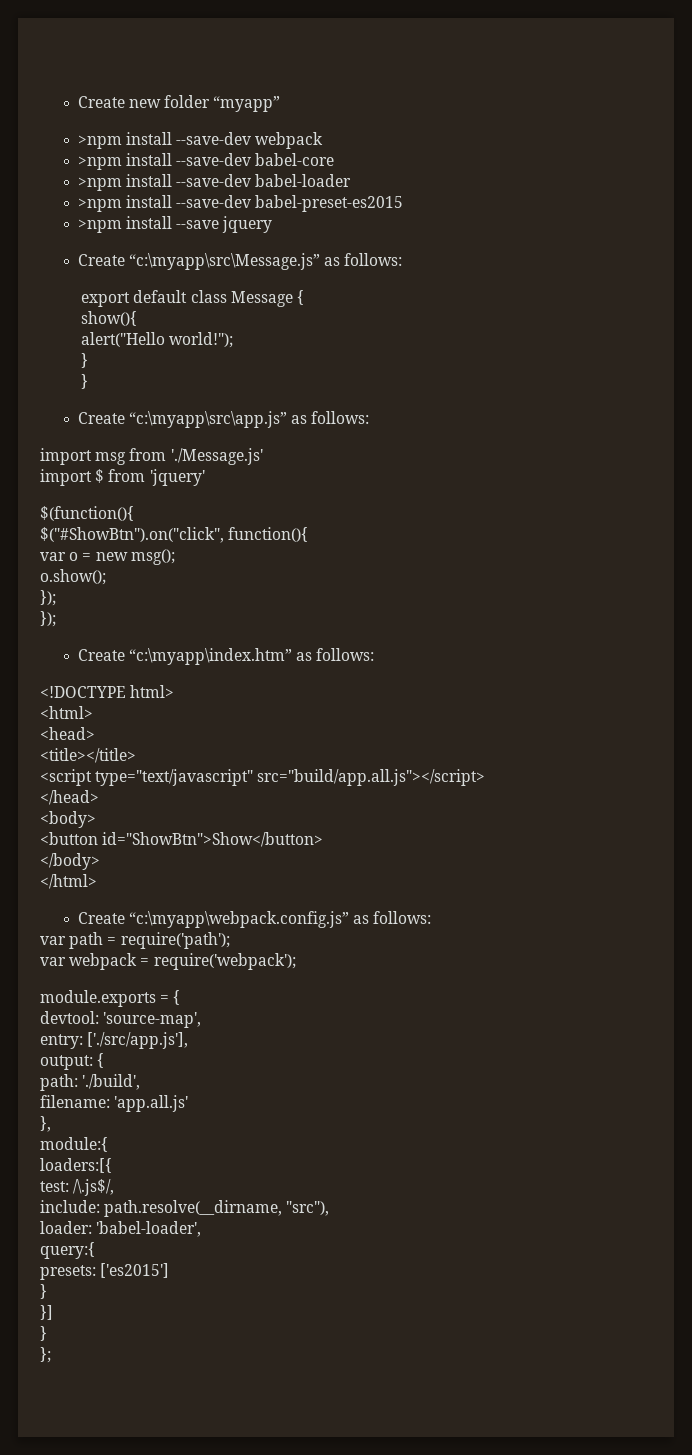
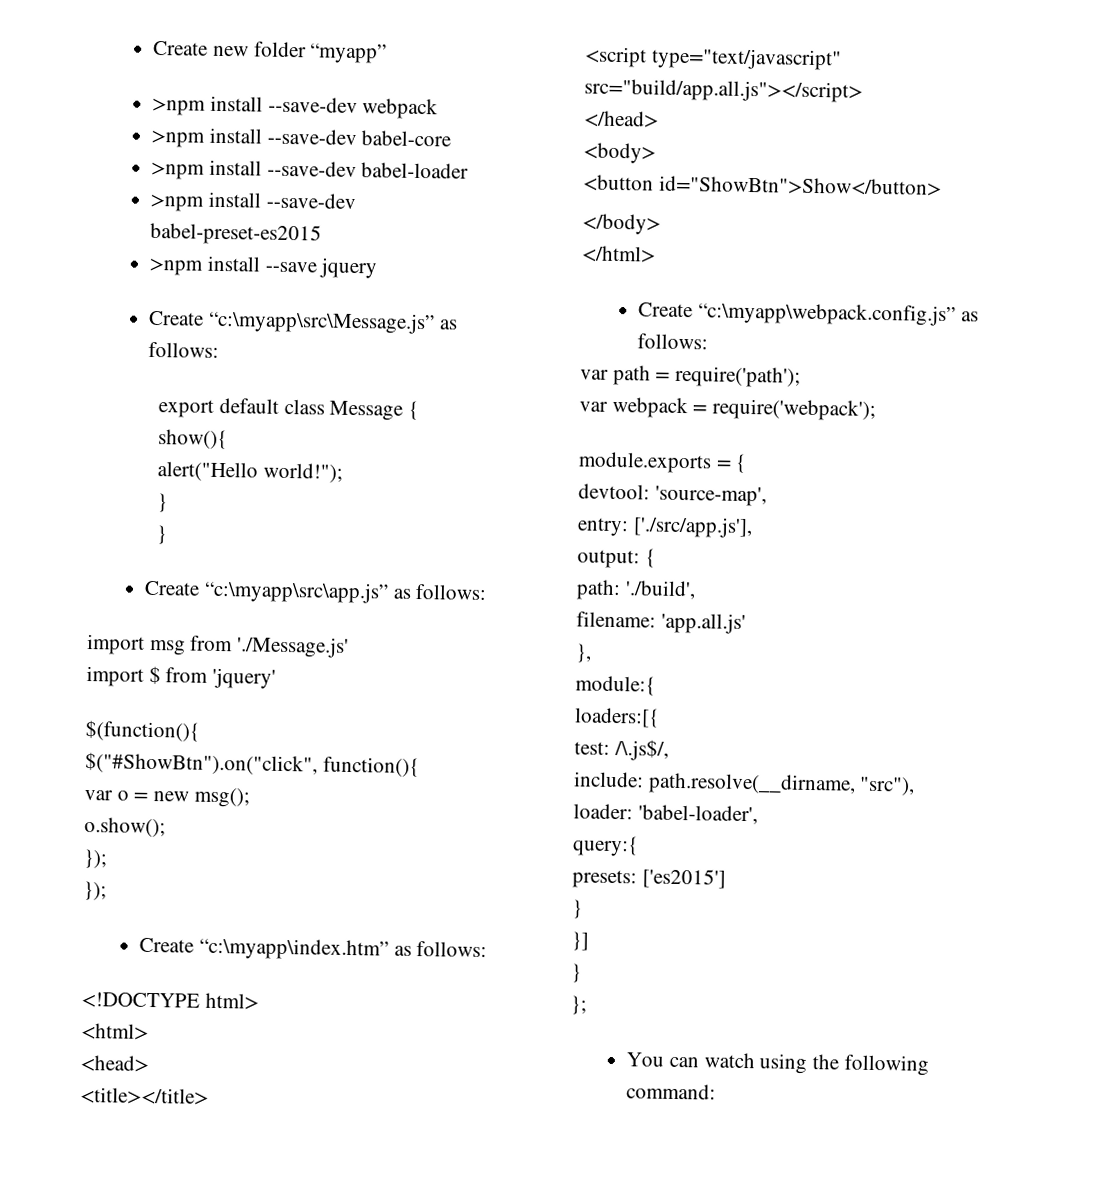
(51, 1355) none -> [626,1052,929,1076] [626,1083,717,1100] // You can watch using the following command:

